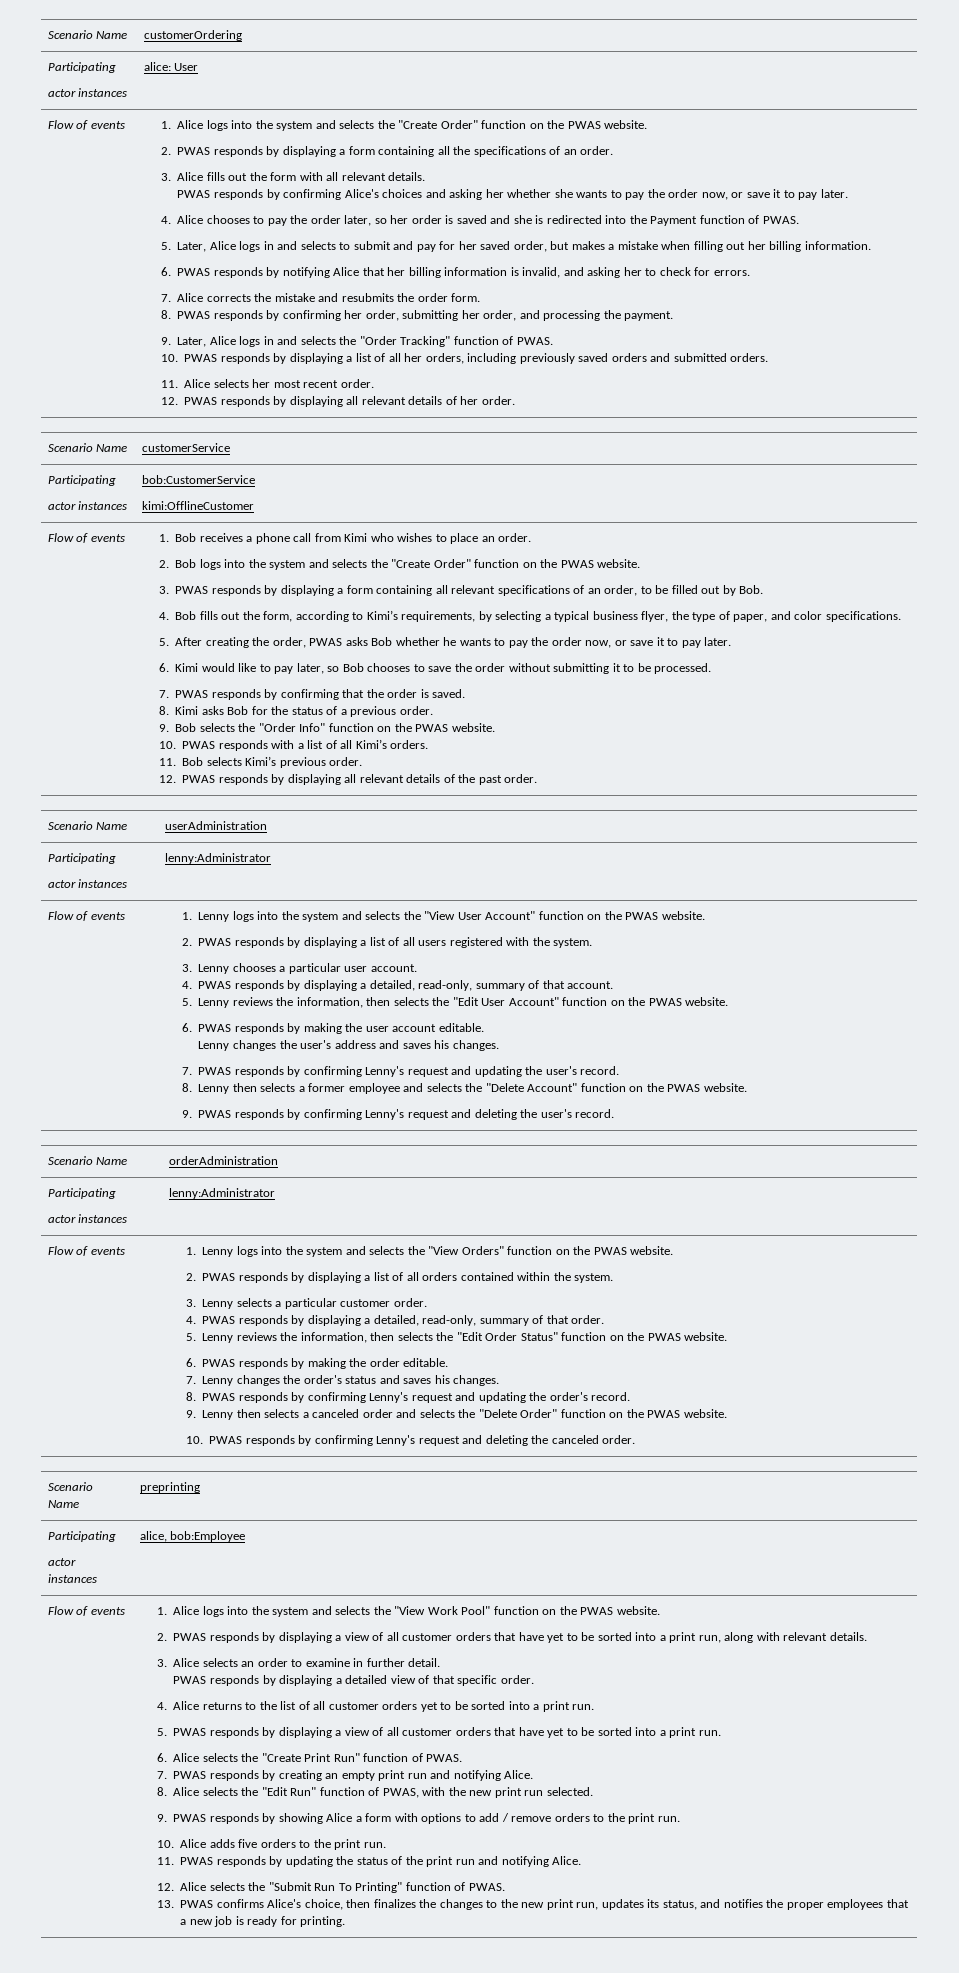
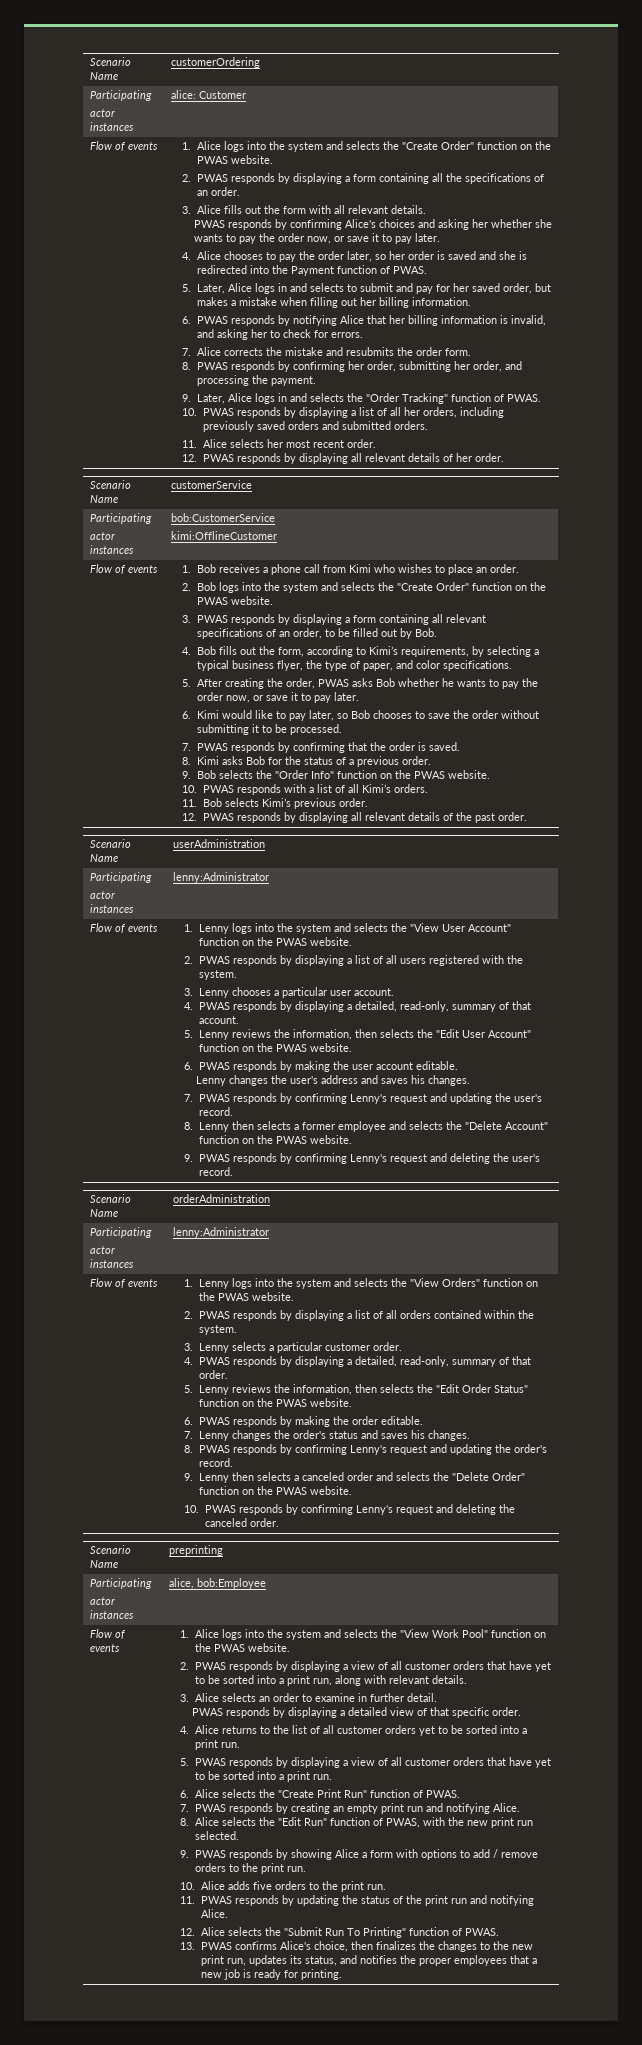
[174,63,199,71] User -> [198,91,246,99] Customer

